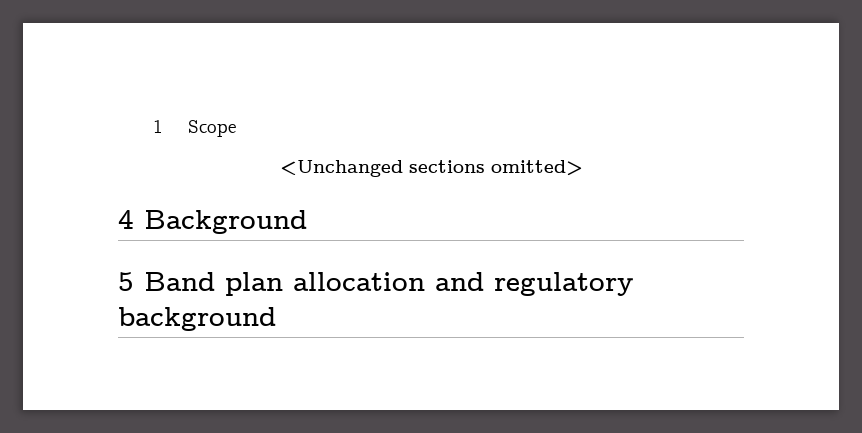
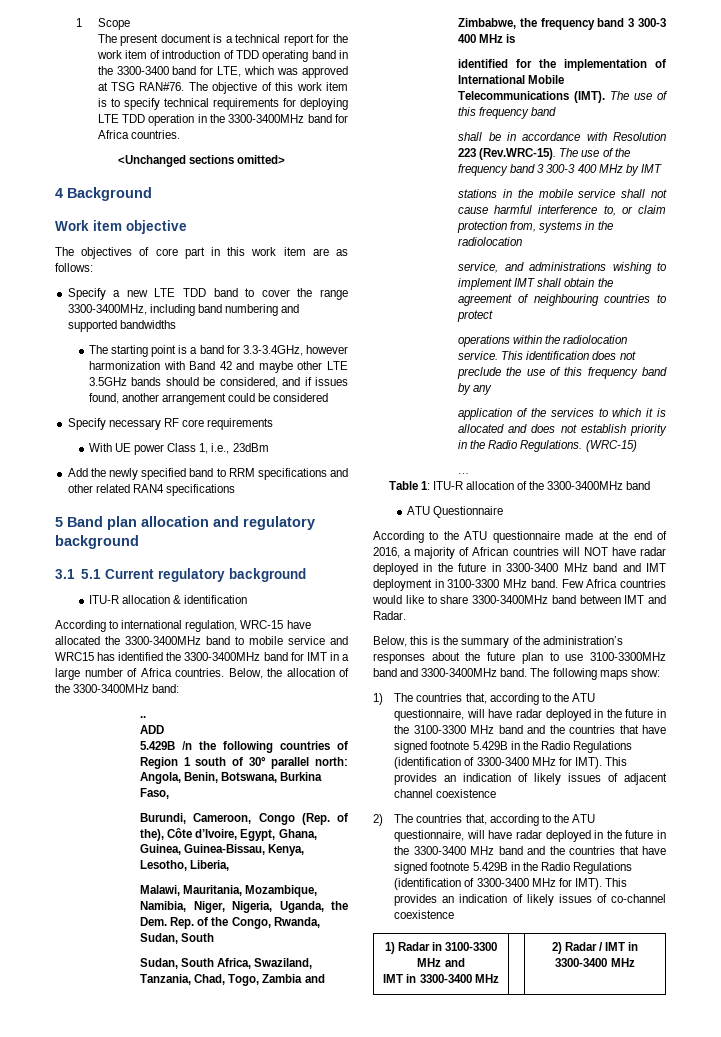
(237, 128) none -> [97,34,348,46] [96,50,348,62] [97,66,348,78] [97,82,348,94] [97,98,348,110] [97,114,348,126] [97,130,180,139] // The present document is a technical report for the work item of introduction of TDD operating band in the 3300-3400 band for LTE, which was approved at TSG RAN#76. The objective of this work item is to specify technical requirements for deploying LTE TDD operation in the 3300-3400MHz band for Africa countries.
(307, 222) none -> [55,220,187,234] [55,247,348,259] [55,263,93,272] [67,288,348,300] [67,304,300,316] [67,320,176,332] [88,345,348,357] [88,361,349,373] [88,377,348,388] [88,393,329,405] [67,418,274,430] [88,443,269,455] [67,468,348,480] [67,484,235,496] // Work item objective // The objectives of core part in this work item are as follows: // Specify a new LTE TDD band to cover the range 3300-3400MHz, including band numbering and supported bandwidths // The starting point is a band for 3.3-3.4GHz, however harmonization with Band 42 and maybe other LTE 3.5GHz bands should be considered, and if issues found, another arrangement could be considered // Specify necessary RF core requirements // With UE power Class 1, i.e., 23dBm // Add the newly specified band to RRM specifications and other related RAN4 specifications
(276, 319) none -> [55,568,306,582] [88,595,248,604] [55,620,311,632] [55,636,348,645] [55,652,349,661] [55,668,349,680] [55,684,180,693] [140,716,147,718] [140,725,165,734] [140,741,348,753] [140,756,348,769] [140,772,323,784] [140,788,170,799] [140,813,348,825] [140,828,317,841] [140,844,305,856] [140,860,230,871] [140,885,318,897] [140,901,348,913] [140,917,320,929] [140,933,215,944] [140,958,313,969] [140,974,325,986] [458,18,666,30] [458,34,516,43] [458,59,666,71] [458,75,565,84] [458,91,668,103] [458,107,557,119] [458,132,666,141] [458,148,630,160] [458,164,662,176] [458,189,667,198] [458,205,666,216] [457,221,613,233] [458,237,523,246] [458,262,667,274] [458,278,613,290] [458,294,667,306] [457,310,494,322] [458,335,628,347] [458,351,636,360] [457,367,667,379] [458,383,493,395] [458,408,666,420] [458,424,667,436] [458,440,637,452] [458,473,471,474] [388,481,651,490] [406,506,504,518] [373,531,667,543] [373,547,666,559] [373,563,666,575] [373,579,666,591] [372,595,666,604] [373,611,406,620] [373,636,623,648] [373,652,666,664] [373,668,660,680] [373,693,595,705] [394,709,666,721] [394,725,666,734] [394,741,632,753] [394,757,627,769] [394,773,667,785] [394,789,497,798] [373,814,595,826] [394,830,666,842] [394,846,666,855] [394,862,632,874] [394,878,627,890] [394,894,666,906] [394,910,455,919] [384,942,498,954] [417,958,465,967] [383,974,499,983] [551,942,639,954] [555,958,635,967] // 3.1 5.1 Current regulatory background // ITU-R allocation & identification // According to international regulation, WRC-15 have allocated the 3300-3400MHz band to mobile service and WRC15 has identified the 3300-3400MHz band for IMT in a large number of Africa countries. Below, the allocation of the 3300-3400MHz band: // .. // ADD // 5.429B In the following countries of Region 1 south of 30° parallel north: Angola, Benin, Botswana, Burkina Faso, // Burundi, Cameroon, Congo (Rep. of the), Côte d’Ivoire, Egypt, Ghana, Guinea, Guinea-Bissau, Kenya, Lesotho, Liberia, // Malawi, Mauritania, Mozambique, Namibia, Niger, Nigeria, Uganda, the Dem. Rep. of the Congo, Rwanda, Sudan, South // Sudan, South Africa, Swaziland, Tanzania, Chad, Togo, Zambia and Zimbabwe, the frequency band 3 300-3 400 MHz is // identified for the implementation of International Mobile Telecommunications (IMT). The use of this frequency band // shall be in accordance with Resolution 223 (Rev.WRC-15). The use of the frequency band 3 300-3 400 MHz by IMT // stations in the mobile service shall not cause harmful interference to, or claim protection from, systems in the radiolocation // service, and administrations wishing to implement IMT shall obtain the agreement of neighbouring countries to protect // operations within the radiolocation service. This identification does not preclude the use of this frequency band by any // application of the services to which it is allocated and does not establish priority in the Radio Regulations. (WRC-15) // … // Table 1: ITU-R allocation of the 3300-3400MHz band // ATU Questionnaire // According to the ATU questionnaire made at the end of 2016, a majority of African countries will NOT have radar deployed in the future in 3300-3400 MHz band and IMT deployment in 3100-3300 MHz band. Few Africa countries would like to share 3300-3400MHz band between IMT and Radar. // Below, this is the summary of the administration’s responses about the future plan to use 3100-3300MHz band and 3300-3400MHz band. The following maps show: // 1) The countries that, according to the ATU questionnaire, will have radar deployed in the future in the 3100-3300 MHz band and the countries that have signed footnote 5.429B in the Radio Regulations (identification of 3300-3400 MHz for IMT). This provides an indication of likely issues of adjacent channel coexistence // 2) The countries that, according to the ATU questionnaire, will have radar deployed in the future in the 3300-3400 MHz band and the countries that have signed footnote 5.429B in the Radio Regulations (identification of 3300-3400 MHz for IMT). This provides an indication of likely issues of co-channel coexistence // 1) Radar in 3100-3300 MHz and // IMT in 3300-3400 MHz | | 2) Radar / IMT in 3300-3400 MHz

